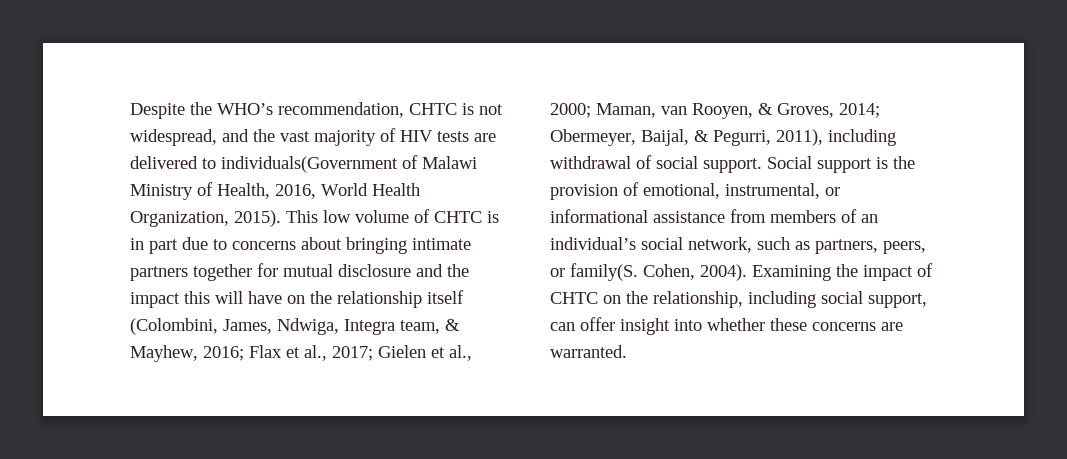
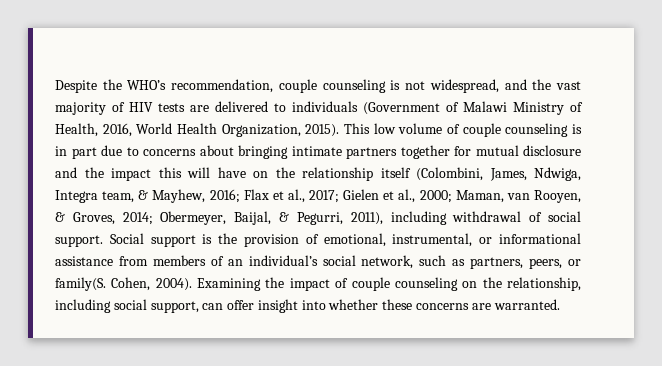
[409,103,457,115] CHTC -> [278,79,386,93] couple counseling
[221,156,398,173] individuals(Government -> [292,101,440,115] individuals (Government
[434,211,482,223] CHTC -> [462,123,569,137] couple counseling
[550,292,598,304] CHTC -> [351,277,458,291] couple counseling

